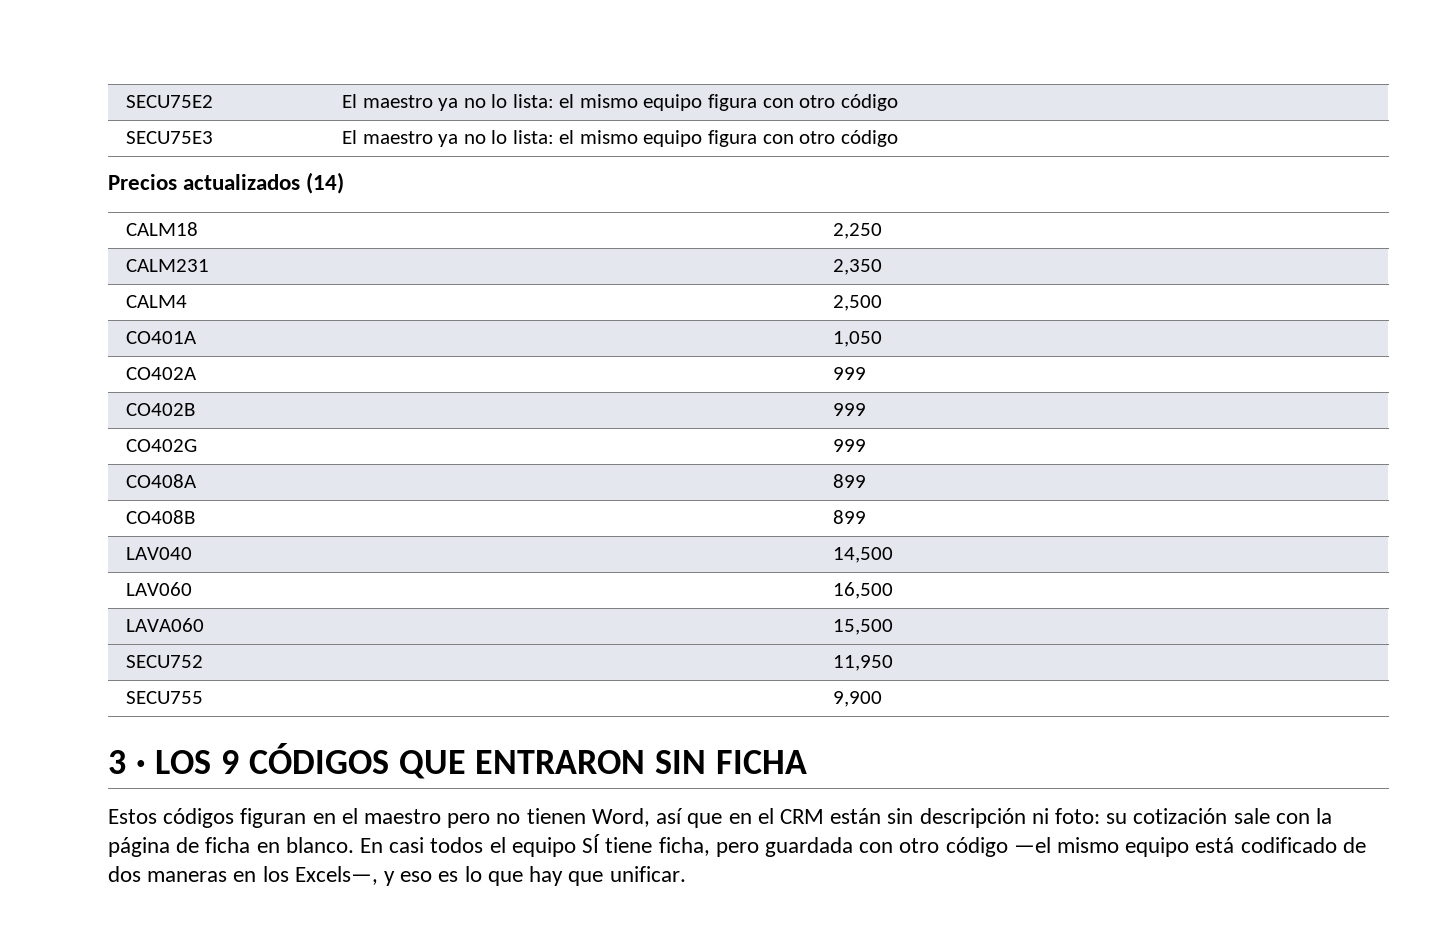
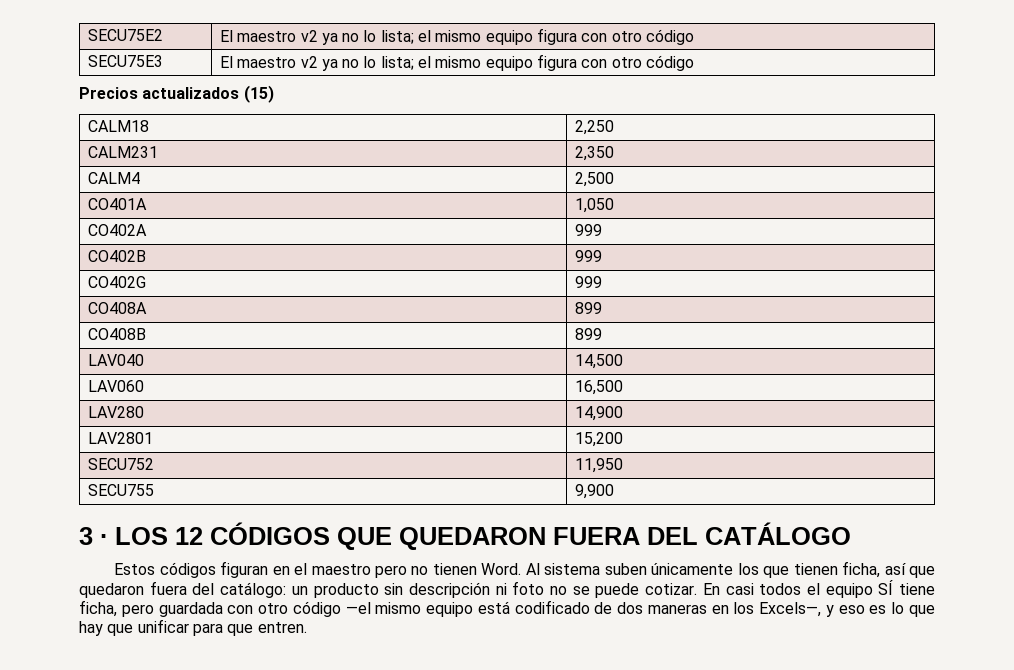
[438,94,554,111] ya no lo lista: -> [300,30,414,45] v2 ya no lo lista;
[438,130,554,147] ya no lo lista: -> [300,56,414,71] v2 ya no lo lista;
[306,172,345,194] (14) -> [243,85,274,103] (15)
[126,618,205,632] [833,619,894,635] LAVA060 | 15,500 -> [87,406,144,418] [574,406,623,421] [87,432,153,444] [574,432,623,447] LAV280 | 14,900 // LAV2801 | 15,200
[221,750,240,774] 9 -> [175,527,203,545] 12
[475,750,807,774] ENTRARON SIN FICHA -> [399,522,851,550] QUEDARON FUERA DEL CATÁLOGO
[591,808,1333,828] [108,837,354,857] Word, así que en el CRM están sin descripción ni foto: su cotización sale con la página de ficha en blanco. -> [481,561,936,578] [79,581,698,598] Word. Al sistema suben únicamente los que tienen ficha, así que quedaron fuera del catálogo: un producto sin descripción ni foto no se puede cotizar.
[609,866,686,882] unificar. -> [137,619,307,636] unificar para que entren.

